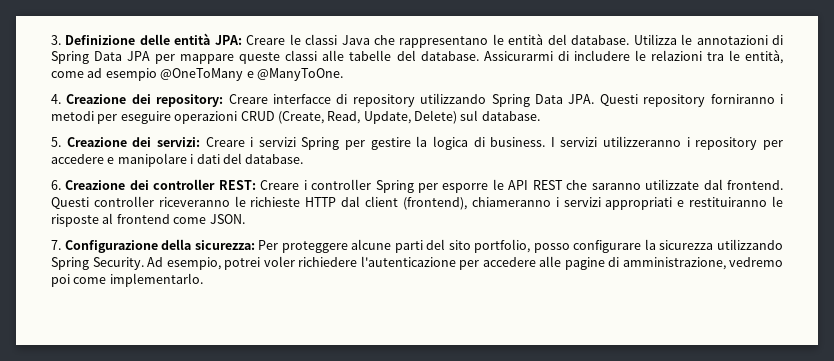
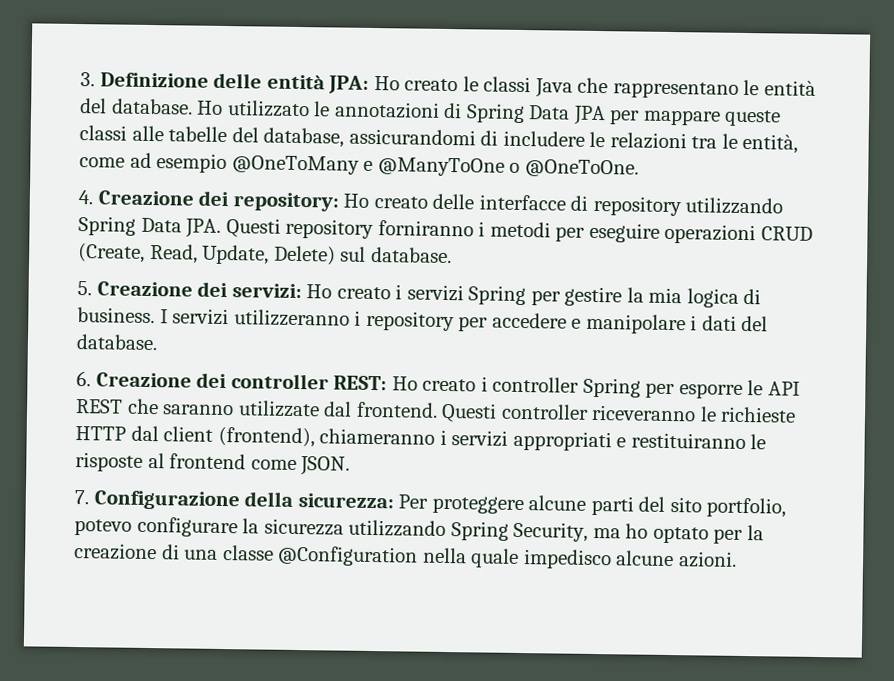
[246,35,286,45] Creare -> [373,75,459,92] Ho creato
[633,34,677,45] Utilizza -> [197,100,310,118] Ho utilizzato
[420,51,553,61] database. Assicurarmi -> [263,127,476,148] database, assicurandomi
[256,68,343,81] @ManyToOne. -> [377,157,639,178] @ManyToOne o @OneToOne.
[228,94,268,104] Creare -> [343,193,475,210] Ho creato delle
[205,137,245,147] Creare -> [306,284,391,300] Ho creato
(428, 141) none -> [648,287,683,304] mia
[260,180,300,190] Creare -> [391,376,477,392] Ho creato
[533,243,570,253] posso -> [74,519,132,536] potevo
[92,256,783,270] [51,273,203,287] Security. Ad esempio, potrei voler richiedere l'autenticazione per accedere alle pagine di amministrazione, vedremo poi come implementarlo. -> [513,521,764,545] [74,543,737,570] Security, ma ho optato per la creazione di una classe @Configuration nella quale impedisco alcune azioni.

